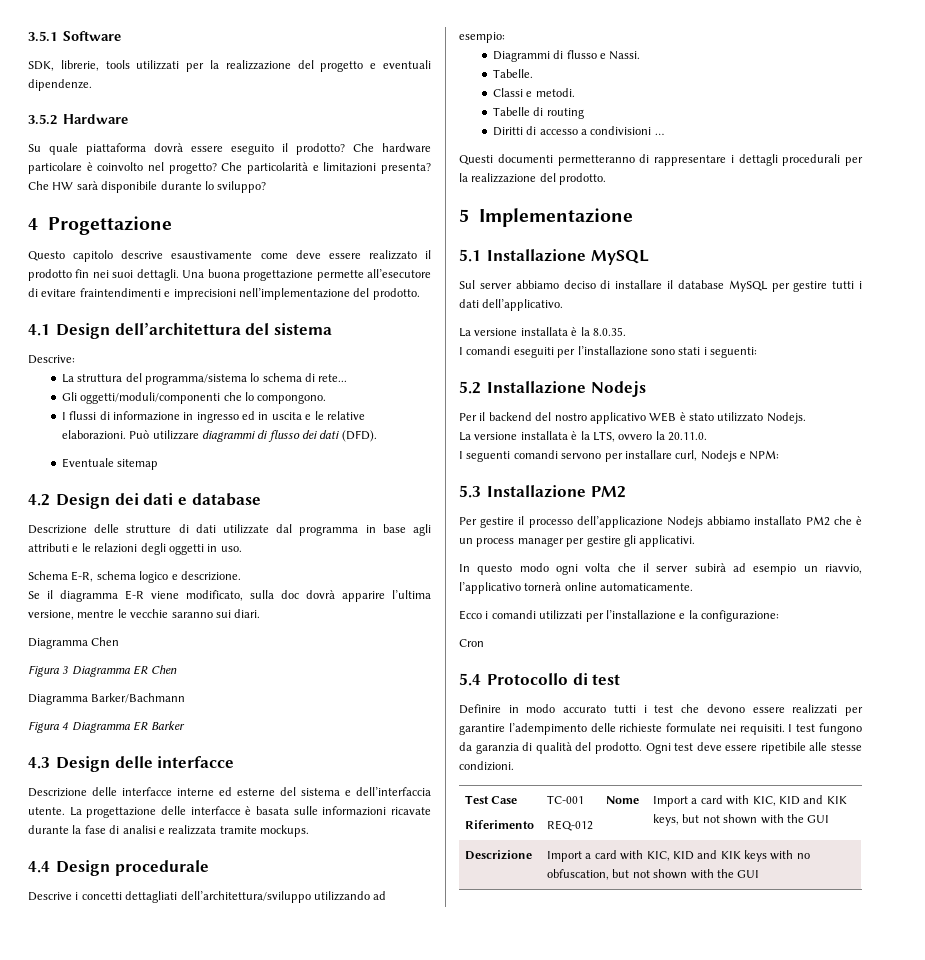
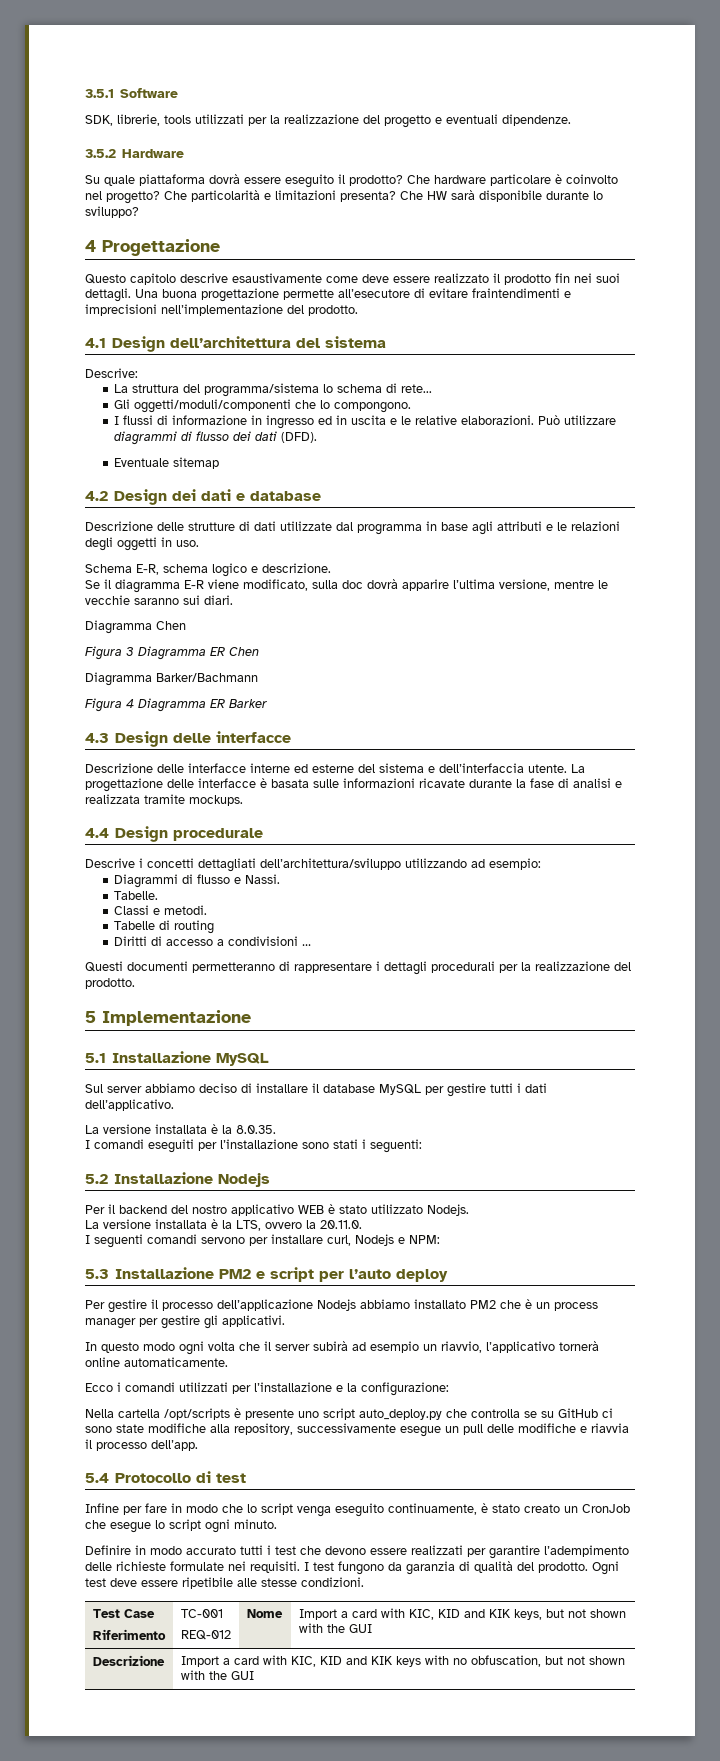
(626, 492) none -> [256,1267,449,1282] e script per l’auto deploy
[459,639,484,647] [459,673,621,686] Cron // 5.4 Protocollo di test -> [85,1408,613,1420] [85,1423,629,1437] [85,1439,198,1451] [85,1471,247,1483] [85,1503,630,1517] [85,1519,277,1533] Nella cartella /opt/scripts è presente uno script auto_deploy.py che controlla se su GitHub ci sono state modifiche alla repository, successivamente esegue un pull delle modifiche e riavvia il processo dell’app. // 5.4 Protocollo di test // Infine per fare in modo che lo script venga eseguito continuamente, è stato creato un CronJob che esegue lo script ogni minuto.

